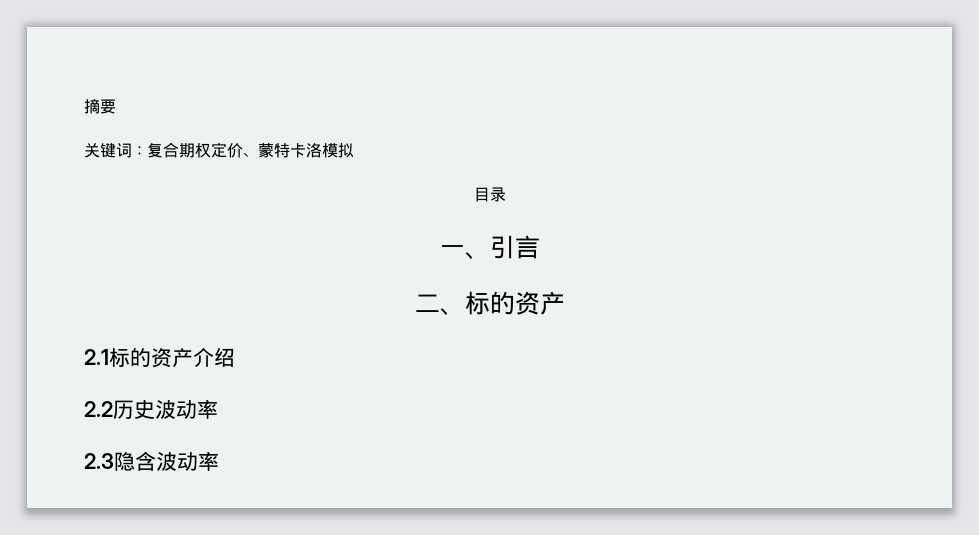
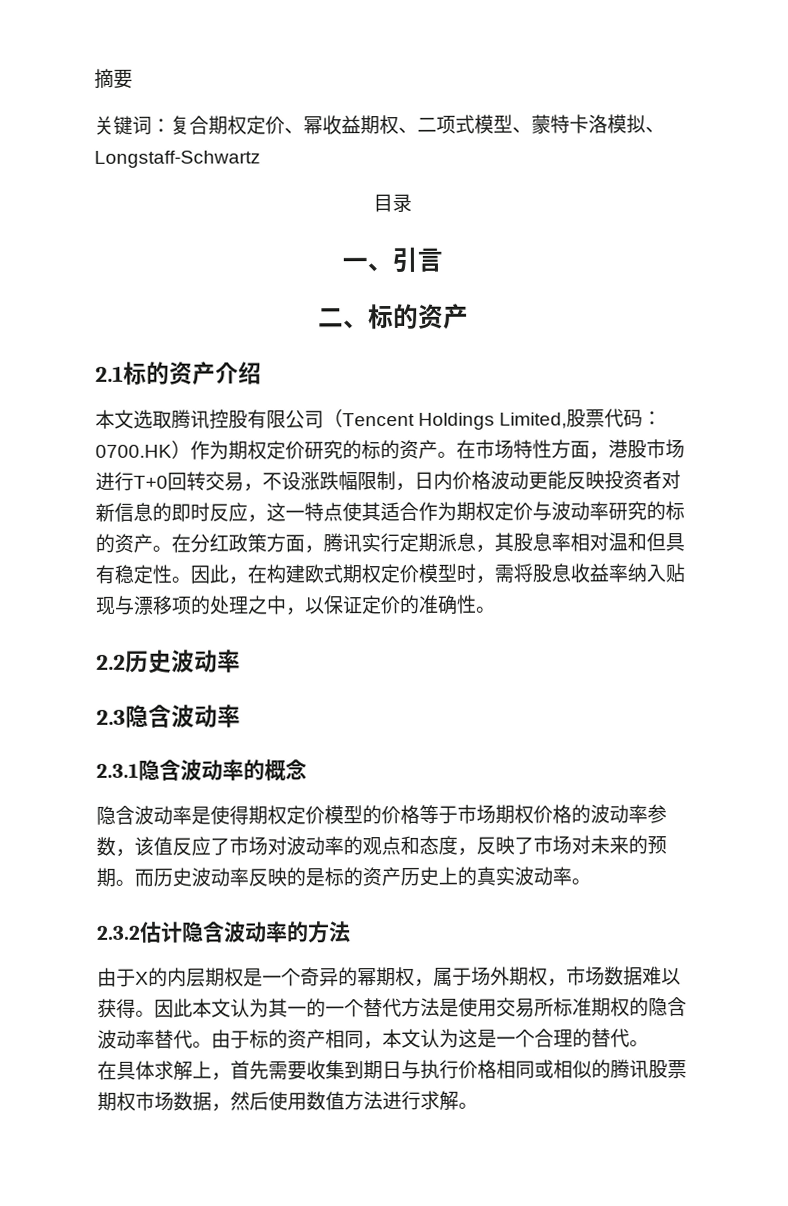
(258, 154) none -> [303,114,532,136] 幂收益期权、二项式模型、
(354, 150) none -> [645,126,665,133] [94,150,261,168] 、Longstaff-Schwartz
(235, 357) none -> [95,408,663,430] [95,439,685,460] [95,470,681,492] [95,501,685,523] [95,532,685,554] [95,563,685,585] [95,594,496,616] // 本文选取腾讯控股有限公司（Tencent Holdings Limited,股票代码：0700.HK）作为期权定价研究的标的资产。在市场特性方面，港股市场进行T+0回转交易，不设涨跌幅限制，日内价格波动更能反映投资者对新信息的即时反应，这一特点使其适合作为期权定价与波动率研究的标的资产。在分红政策方面，腾讯实行定期派息，其股息率相对温和但具有稳定性。因此，在构建欧式期权定价模型时，需将股息收益率纳入贴现与漂移项的处理之中，以保证定价的准确性。
(219, 461) none -> [96,759,307,782] [96,804,667,825] [96,835,667,857] [96,866,591,887] [97,921,351,944] [97,966,681,987] [97,997,687,1018] [97,1028,649,1050] [97,1059,687,1081] [97,1090,478,1112] // 2.3.1隐含波动率的概念 // 隐含波动率是使得期权定价模型的价格等于市场期权价格的波动率参数，该值反应了市场对波动率的观点和态度，反映了市场对未来的预期。而历史波动率反映的是标的资产历史上的真实波动率。 // 2.3.2估计隐含波动率的方法 // 由于X的内层期权是一个奇异的幂期权，属于场外期权，市场数据难以获得。因此本文认为其一的一个替代方法是使用交易所标准期权的隐含波动率替代。由于标的资产相同，本文认为这是一个合理的替代。 // 在具体求解上，首先需要收集到期日与执行价格相同或相似的腾讯股票期权市场数据，然后使用数值方法进行求解。

